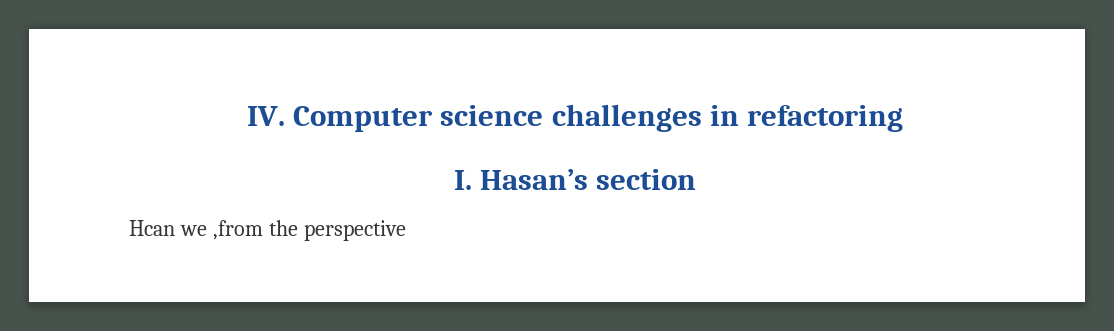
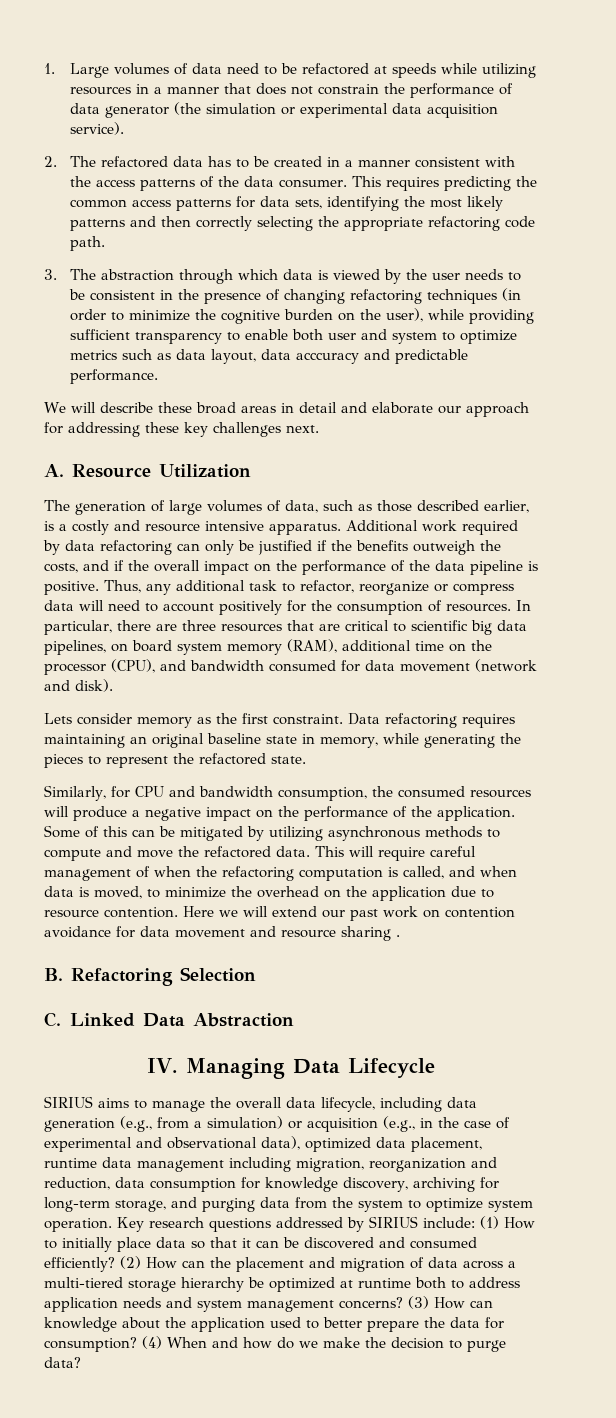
[246,104,904,132] [453,169,697,190] [129,220,406,241] IV. Computer science challenges in refactoring // I. Hasan’s section // Hcan we ,from the perspective -> [44,63,536,78] [69,83,513,98] [69,102,498,118] [69,122,124,135] [44,156,515,168] [69,176,537,191] [69,196,503,211] [69,216,535,231] [69,236,105,251] [44,269,521,284] [68,288,521,304] [69,308,534,324] [69,329,517,344] [69,349,468,364] [69,369,158,384] [44,402,529,417] [44,422,319,437] [44,464,251,478] [44,500,529,515] [44,520,518,535] [43,540,501,555] [44,560,538,575] [44,580,514,595] [44,600,531,615] [44,620,527,635] [44,639,492,655] [44,659,537,675] [44,679,113,692] [44,713,515,728] [44,733,521,748] [44,753,306,768] [44,785,531,801] [44,806,515,821] [44,825,500,841] [44,846,476,861] [44,866,517,881] [44,886,494,901] [44,906,515,921] [44,926,400,941] [44,967,256,986] [44,1012,294,1027] [147,1058,435,1079] [44,1096,477,1112] [44,1116,510,1132] [44,1136,482,1152] [44,1157,497,1172] [44,1177,499,1192] [44,1197,533,1212] [44,1216,535,1232] [44,1237,477,1252] [44,1256,516,1272] [44,1277,520,1292] [44,1296,493,1312] [44,1317,504,1332] [44,1336,506,1352] [44,1357,81,1368] 1. Large volumes of data need to be refactored at speeds while utilizing resources in a manner that does not constrain the performance of data generator (the simulation or experimental data acquisition service). // 2. The refactored data has to be created in a manner consistent with the access patterns of the data consumer. This requires predicting the common access patterns for data sets, identifying the most likely patterns and then correctly selecting the appropriate refactoring code path. // 3. The abstraction through which data is viewed by the user needs to be consistent in the presence of changing refactoring techniques (in order to minimize the cognitive burden on the user), while providing sufficient transparency to enable both user and system to optimize metrics such as data layout, data acccuracy and predictable performance. // We will describe these broad areas in detail and elaborate our approach for addressing these key challenges next. // A. Resource Utilization // The generation of large volumes of data, such as those described earlier, is a costly and resource intensive apparatus. Additional work required by data refactoring can only be justified if the benefits outweigh the costs, and if the overall impact on the performance of the data pipeline is positive. Thus, any additional task to refactor, reorganize or compress data will need to account positively for the consumption of resources. In particular, there are three resources that are critical to scientific big data pipelines, on board system memory (RAM), additional time on the processor (CPU), and bandwidth consumed for data movement (network and disk). // Lets consider memory as the first constraint. Data refactoring requires maintaining an original baseline state in memory, while generating the pieces to represent the refactored state. // Similarly, for CPU and bandwidth consumption, the consumed resources will produce a negative impact on the performance of the application. Some of this can be mitigated by utilizing asynchronous methods to compute and move the refactored data. This will require careful management of when the refactoring computation is called, and when data is moved, to minimize the overhead on the application due to resource contention. Here we will extend our past work on contention avoidance for data movement and resource sharing . // B. Refactoring Selection // C. Linked Data Abstraction // IV. Managing Data Lifecycle // SIRIUS aims to manage the overall data lifecycle, including data generation (e.g., from a simulation) or acquisition (e.g., in the case of experimental and observational data), optimized data placement, runtime data management including migration, reorganization and reduction, data consumption for knowledge discovery, archiving for long-term storage, and purging data from the system to optimize system operation. Key research questions addressed by SIRIUS include: (1) How to initially place data so that it can be discovered and consumed efficiently? (2) How can the placement and migration of data across a multi-tiered storage hierarchy be optimized at runtime both to address application needs and system management concerns? (3) How can knowledge about the application used to better prepare the data for consumption? (4) When and how do we make the decision to purge data?

